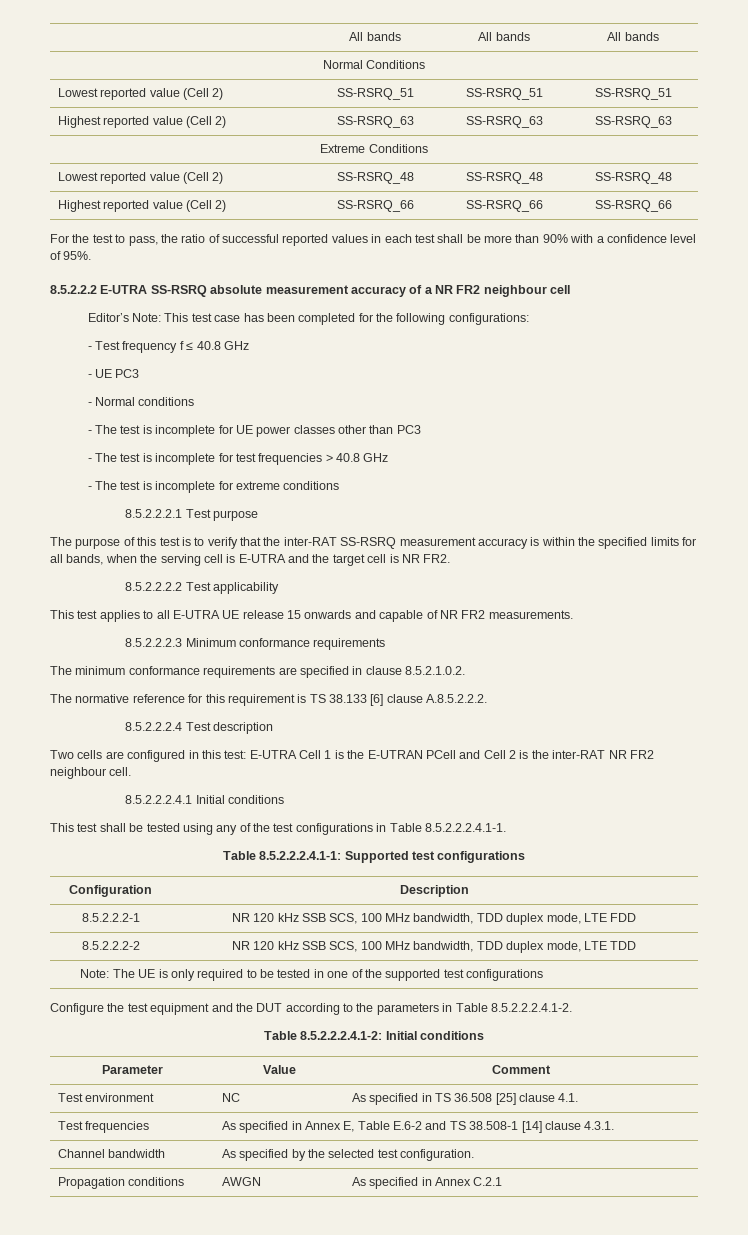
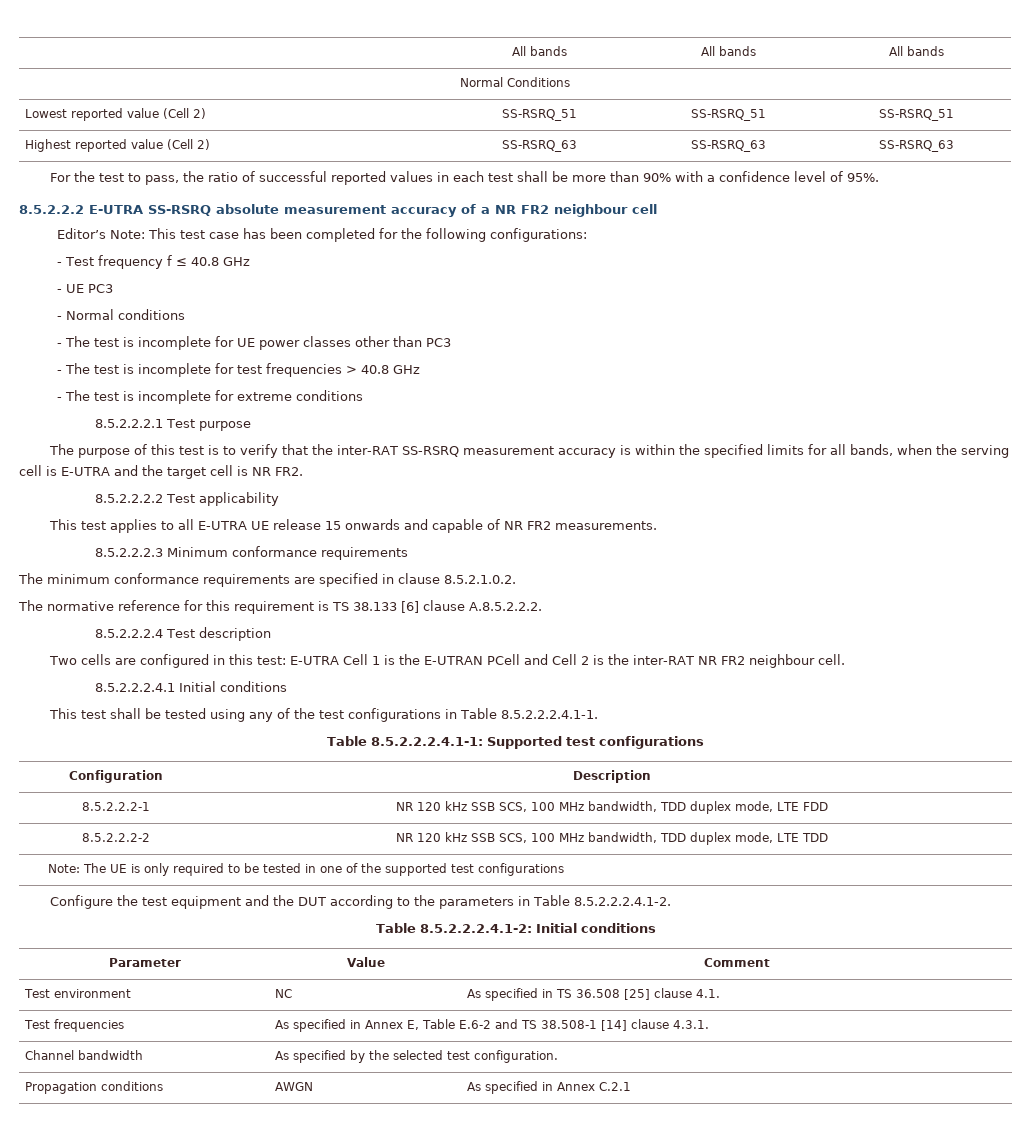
[320,144,428,153] [57,172,224,184] [336,172,414,184] [465,172,543,184] [594,172,672,184] [57,200,227,212] [336,200,414,212] [465,200,543,212] [594,200,672,212] // Extreme Conditions // Lowest reported value (Cell 2) | SS-RSRQ_48 | SS-RSRQ_48 | SS-RSRQ_48 // Highest reported value (Cell 2) | SS-RSRQ_66 | SS-RSRQ_66 | SS-RSRQ_66 -> (954, 146) none

